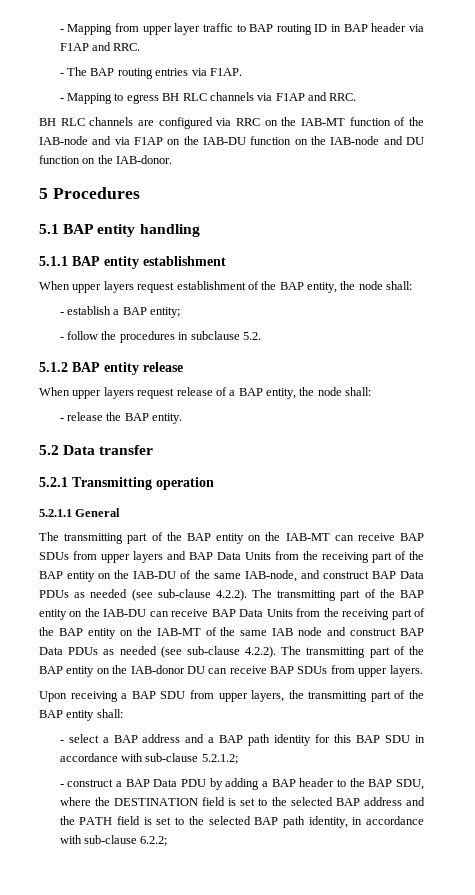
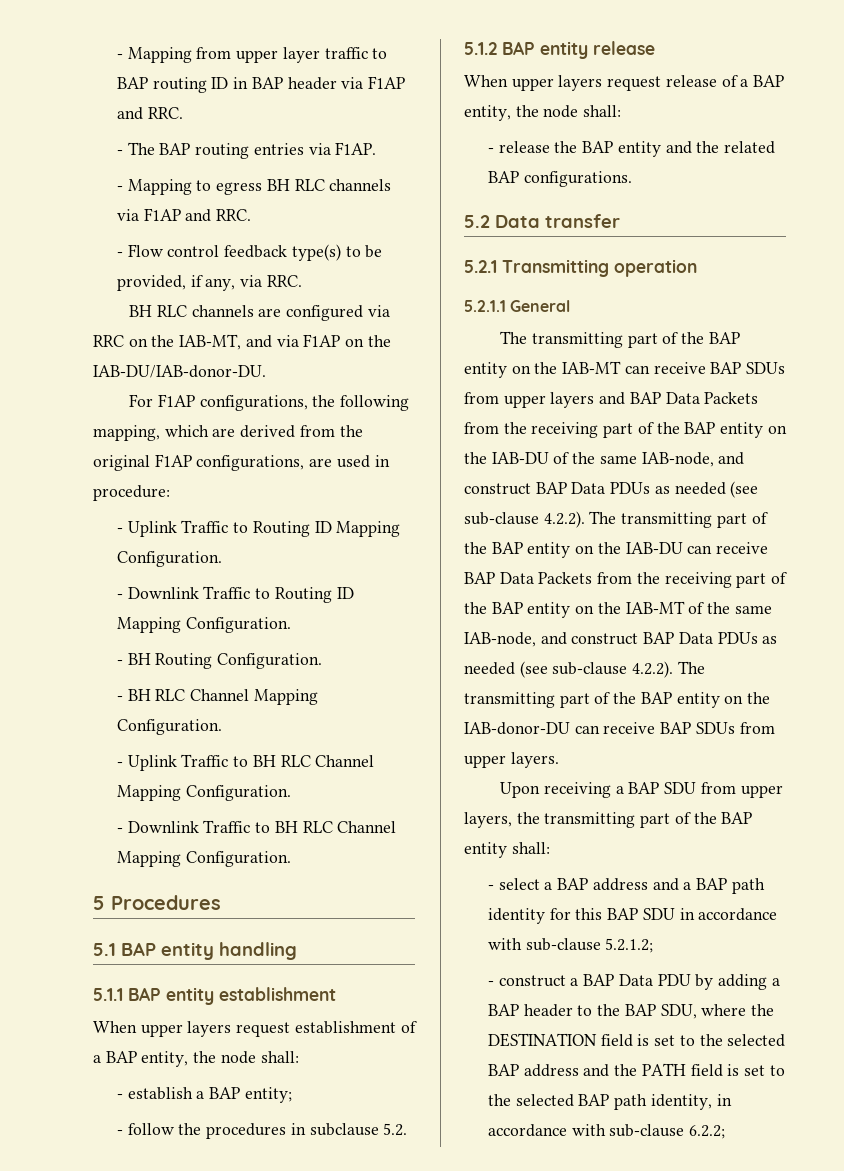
(357, 97) none -> [116,244,383,261] [116,275,302,291] // - Flow control feedback type(s) to be provided, if any, via RRC.
[301,117,425,126] [39,136,88,145] IAB-MT function of the IAB-node -> [179,334,242,350] IAB-MT,
[203,136,424,145] [39,155,173,164] IAB-DU function on the IAB-node and DU function on the IAB-donor. -> [93,365,266,378] [129,394,410,411] [93,425,363,441] [93,454,390,471] [93,485,170,501] [116,520,401,537] [116,551,222,567] [116,586,354,603] [116,617,291,633] [116,653,323,669] [116,689,318,705] [116,719,222,735] [116,754,375,771] [116,785,291,801] [116,820,397,833] [116,851,291,867] IAB-DU/IAB-donor-DU. // For F1AP configurations, the following mapping, which are derived from the original F1AP configurations, are used in procedure: // - Uplink Traffic to Routing ID Mapping Configuration. // - Downlink Traffic to Routing ID Mapping Configuration. // - BH Routing Configuration. // - BH RLC Channel Mapping Configuration. // - Uplink Traffic to BH RLC Channel Mapping Configuration. // - Downlink Traffic to BH RLC Channel Mapping Configuration.
[261,281,277,290] the -> [93,1055,101,1063] a
[152,413,183,424] entity. -> [617,141,775,157] [487,171,632,187] entity and the related BAP configurations.
[245,552,271,560] Units -> [704,392,759,404] Packets
[266,609,293,617] Units -> [538,572,593,584] Packets
[272,627,323,636] IAB node -> [464,632,536,647] IAB-node,
[130,665,205,674] IAB-donor DU -> [464,722,570,735] IAB-donor-DU

